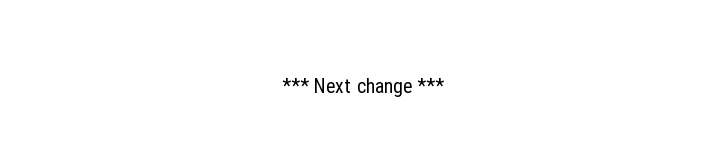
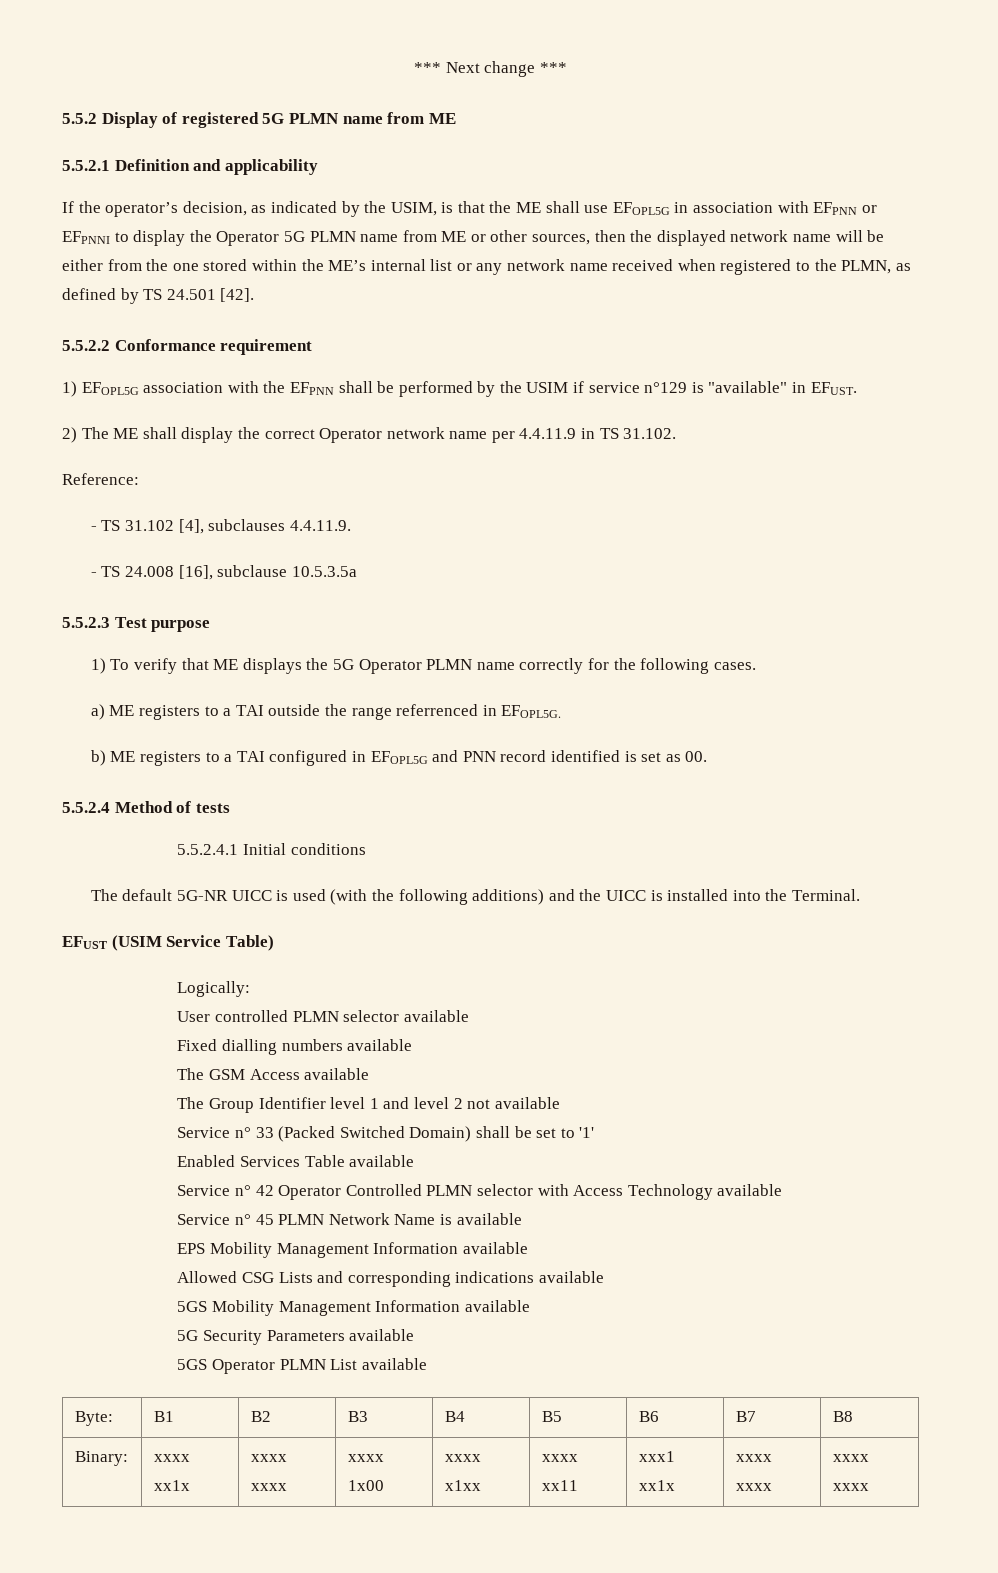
(444, 85) none -> [62,112,456,128] [62,159,318,175] [62,201,877,217] [62,230,885,246] [62,259,911,275] [62,288,255,304] [62,339,313,355] [62,381,857,397] [62,427,677,443] [62,473,139,485] [90,519,351,534] [90,565,357,580] [62,617,211,632] [90,658,756,674] [90,704,562,720] [90,750,708,766] [62,801,230,813] [177,843,366,855] [90,889,860,905] [62,935,274,951] [177,981,251,997] [177,1010,469,1022] [177,1039,413,1055] [177,1068,370,1080] [177,1097,560,1113] [177,1126,595,1142] [177,1155,415,1167] [177,1184,783,1200] [177,1213,522,1225] [177,1242,528,1258] [177,1271,604,1287] [177,1300,530,1316] [177,1329,415,1345] [177,1358,427,1374] [74,1411,113,1426] [153,1411,174,1422] [250,1411,271,1422] [347,1411,368,1422] [444,1411,465,1422] [541,1411,562,1422] [638,1411,659,1422] [735,1411,756,1422] [832,1411,853,1422] [74,1451,128,1466] [153,1454,190,1462] [153,1480,190,1491] [250,1454,287,1462] [250,1483,287,1491] [347,1454,384,1462] [347,1480,384,1491] [444,1454,481,1462] [444,1480,481,1491] [541,1454,578,1462] [541,1480,578,1491] [638,1451,675,1462] [638,1480,675,1491] [735,1454,772,1462] [735,1483,772,1491] [832,1454,869,1462] [832,1483,869,1491] // 5.5.2 Display of registered 5G PLMN name from ME // 5.5.2.1 Definition and applicability // If the operator’s decision, as indicated by the USIM, is that the ME shall use EFOPL5G in association with EFPNN or EFPNNI to display the Operator 5G PLMN name from ME or other sources, then the displayed network name will be either from the one stored within the ME’s internal list or any network name received when registered to the PLMN, as defined by TS 24.501 [42]. // 5.5.2.2 Conformance requirement // 1) EFOPL5G association with the EFPNN shall be performed by the USIM if service n°129 is "available" in EFUST. // 2) The ME shall display the correct Operator network name per 4.4.11.9 in TS 31.102. // Reference: // - TS 31.102 [4], subclauses 4.4.11.9. // - TS 24.008 [16], subclause 10.5.3.5a // 5.5.2.3 Test purpose // 1) To verify that ME displays the 5G Operator PLMN name correctly for the following cases. // a) ME registers to a TAI outside the range referrenced in EFOPL5G. // b) ME registers to a TAI configured in EFOPL5G and PNN record identified is set as 00. // 5.5.2.4 Method of tests // 5.5.2.4.1 Initial conditions // The default 5G-NR UICC is used (with the following additions) and the UICC is installed into the Terminal. // EFUST (USIM Service Table) // Logically: // User controlled PLMN selector available // Fixed dialling numbers available // The GSM Access available // The Group Identifier level 1 and level 2 not available // Service n° 33 (Packed Switched Domain) shall be set to '1' // Enabled Services Table available // Service n° 42 Operator Controlled PLMN selector with Access Technology available // Service n° 45 PLMN Network Name is available // EPS Mobility Management Information available // Allowed CSG Lists and corresponding indications available // 5GS Mobility Management Information available // 5G Security Parameters available // 5GS Operator PLMN List available // Byte: | B1 | B2 | B3 | B4 | B5 | B6 | B7 | B8 // Binary: | xxxx xx1x | xxxx xxxx | xxxx 1x00 | xxxx x1xx | xxxx xx11 | xxx1 xx1x | xxxx xxxx | xxxx xxxx

